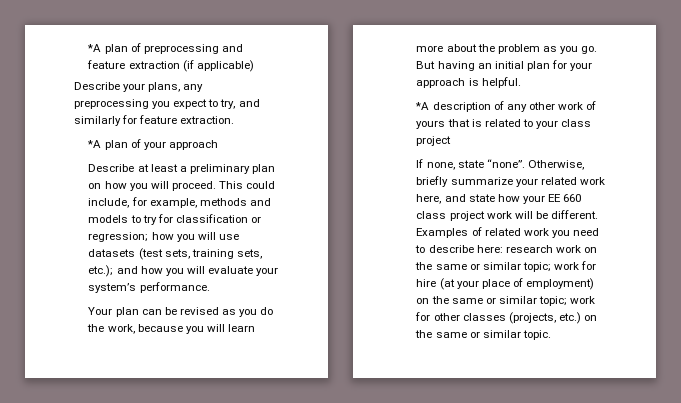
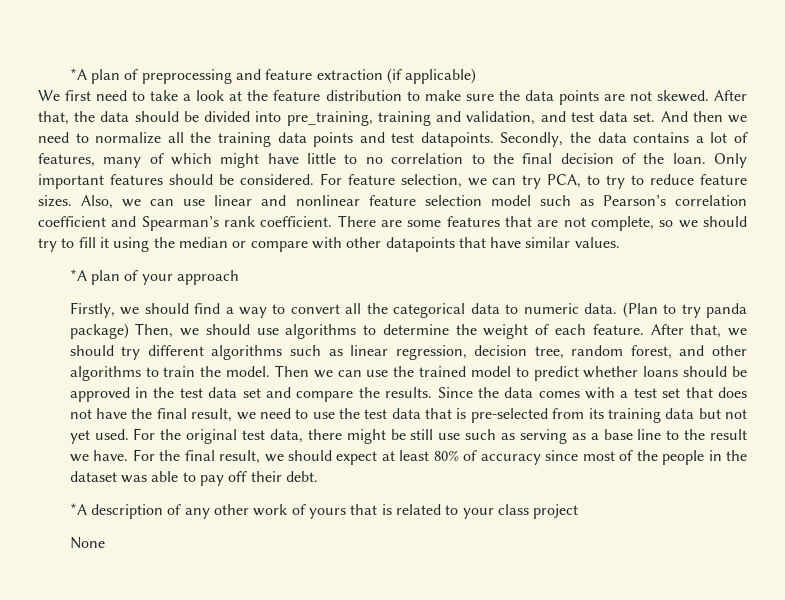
[74,82,204,92] [74,99,260,109] [74,115,235,126] Describe your plans, any preprocessing you expect to try, and similarly for feature extraction. -> [38,90,747,105] [38,111,748,126] [38,132,749,147] [38,153,748,168] [38,173,747,189] [38,195,747,209] [38,215,748,231] [38,237,620,252] We first need to take a look at the feature distribution to make sure the data points are not skewed. After that, the data should be divided into pre_training, training and validation, and test data set. And then we need to normalize all the training data points and test datapoints. Secondly, the data contains a lot of features, many of which might have little to no correlation to the final decision of the loan. Only important features should be considered. For feature selection, we can try PCA, to try to reduce feature sizes. Also, we can use linear and nonlinear feature selection model such as Pearson’s correlation coefficient and Spearman’s rank coefficient. There are some features that are not complete, so we should try to fill it using the median or compare with other datapoints that have similar values.
[88,164,275,174] [88,181,276,191] [88,197,271,208] [88,214,261,225] [88,232,239,242] [88,248,262,260] [88,265,279,277] [88,282,210,293] [88,307,274,317] [87,324,255,334] [416,44,598,54] [416,60,593,71] [416,77,521,88] Describe at least a preliminary plan on how you will proceed. This could include, for example, methods and models to try for classification or regression; how you will use datasets (test sets, training sets, etc.); and how you will evaluate your system’s performance. // Your plan can be revised as you do the work, because you will learn more about the problem as you go. But having an initial plan for your approach is helpful. -> [69,302,747,318] [69,323,747,339] [69,345,747,360] [69,365,747,381] [69,387,747,402] [69,408,748,423] [69,428,748,444] [69,449,747,465] [69,471,318,486] Firstly, we should find a way to convert all the categorical data to numeric data. (Plan to try panda package) Then, we should use algorithms to determine the weight of each feature. After that, we should try different algorithms such as linear regression, decision tree, random forest, and other algorithms to train the model. Then we can use the trained model to predict whether loans should be approved in the test data set and compare the results. Since the data comes with a test set that does not have the final result, we need to use the test data that is pre-selected from its training data but not yet used. For the original test data, there might be still use such as serving as a base line to the result we have. For the final result, we should expect at least 80% of accuracy since most of the people in the dataset was able to pay off their debt.
[416,159,584,170] [416,176,605,187] [416,194,582,204] [416,210,598,221] [416,227,599,238] [415,245,597,253] [415,261,597,272] [416,278,594,290] [416,296,596,306] [415,312,597,324] [415,330,551,340] // If none, state “none”. Otherwise, briefly summarize your related work here, and state how your EE 660 class project work will be different. Examples of related work you need to describe here: research work on the same or similar topic; work for hire (at your place of employment) on the same or similar topic; work for other classes (projects, etc.) on the same or similar topic. -> [69,537,105,549] // None

